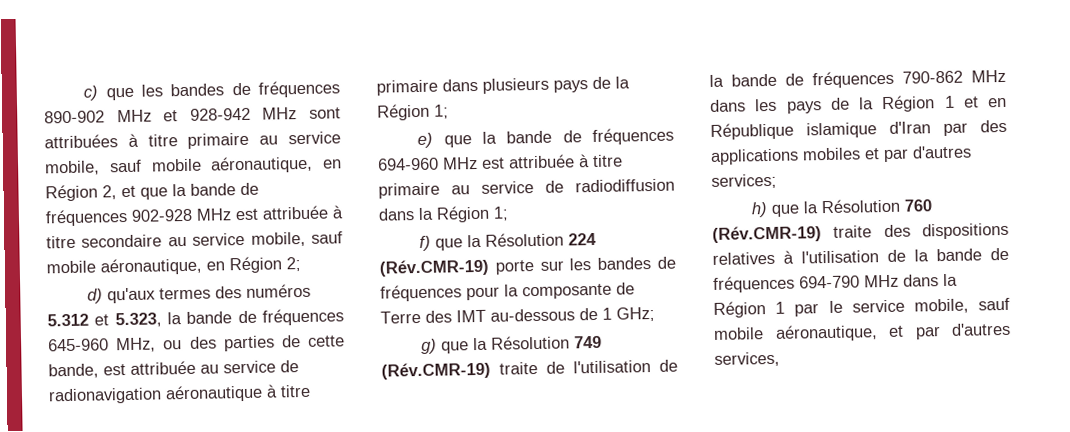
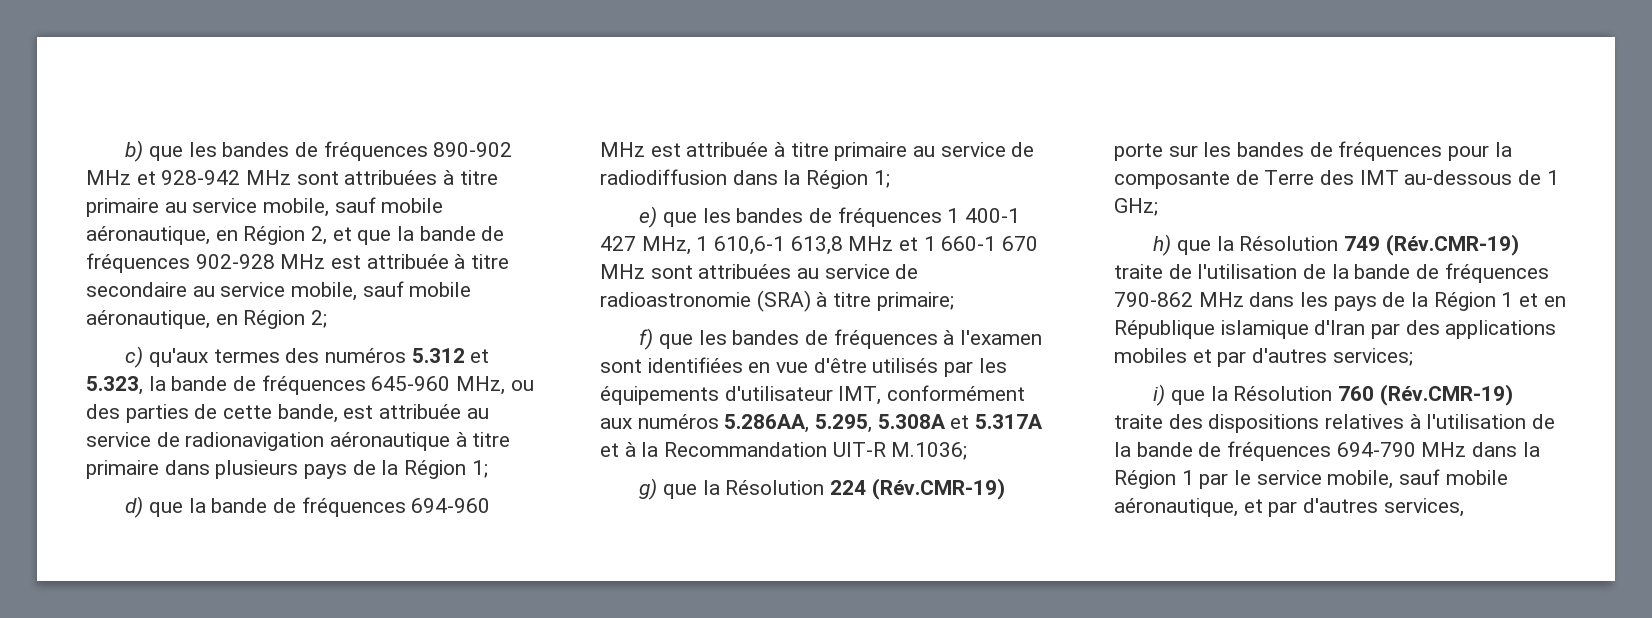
[83,85,99,101] c) -> [125,140,144,162] b)
[87,288,104,304] d) -> [125,346,144,368] c)
[417,132,434,148] e) -> [125,496,144,518] d)
[419,235,432,251] f) -> [639,206,1021,228] [600,236,1039,255] [600,264,919,279] [600,290,954,312] [639,328,1043,350] [600,357,1007,377] [600,385,1026,405] [600,414,1044,433] [600,442,968,460] [639,478,658,500] e) que les bandes de fréquences 1 400-1 427 MHz, 1 610,6-1 613,8 MHz et 1 660-1 670 MHz sont attribuées au service de radioastronomie (SRA) à titre primaire; // f) que les bandes de fréquences à l'examen sont identifiées en vue d'être utilisés par les équipements d'utilisateur IMT, conformément aux numéros 5.286AA, 5.295, 5.308A et 5.317A et à la Recommandation UIT-R M.1036; // g)
[421,338,438,354] g) -> [1153,234,1172,256] h)
[751,202,769,218] h) -> [1153,384,1166,406] i)

